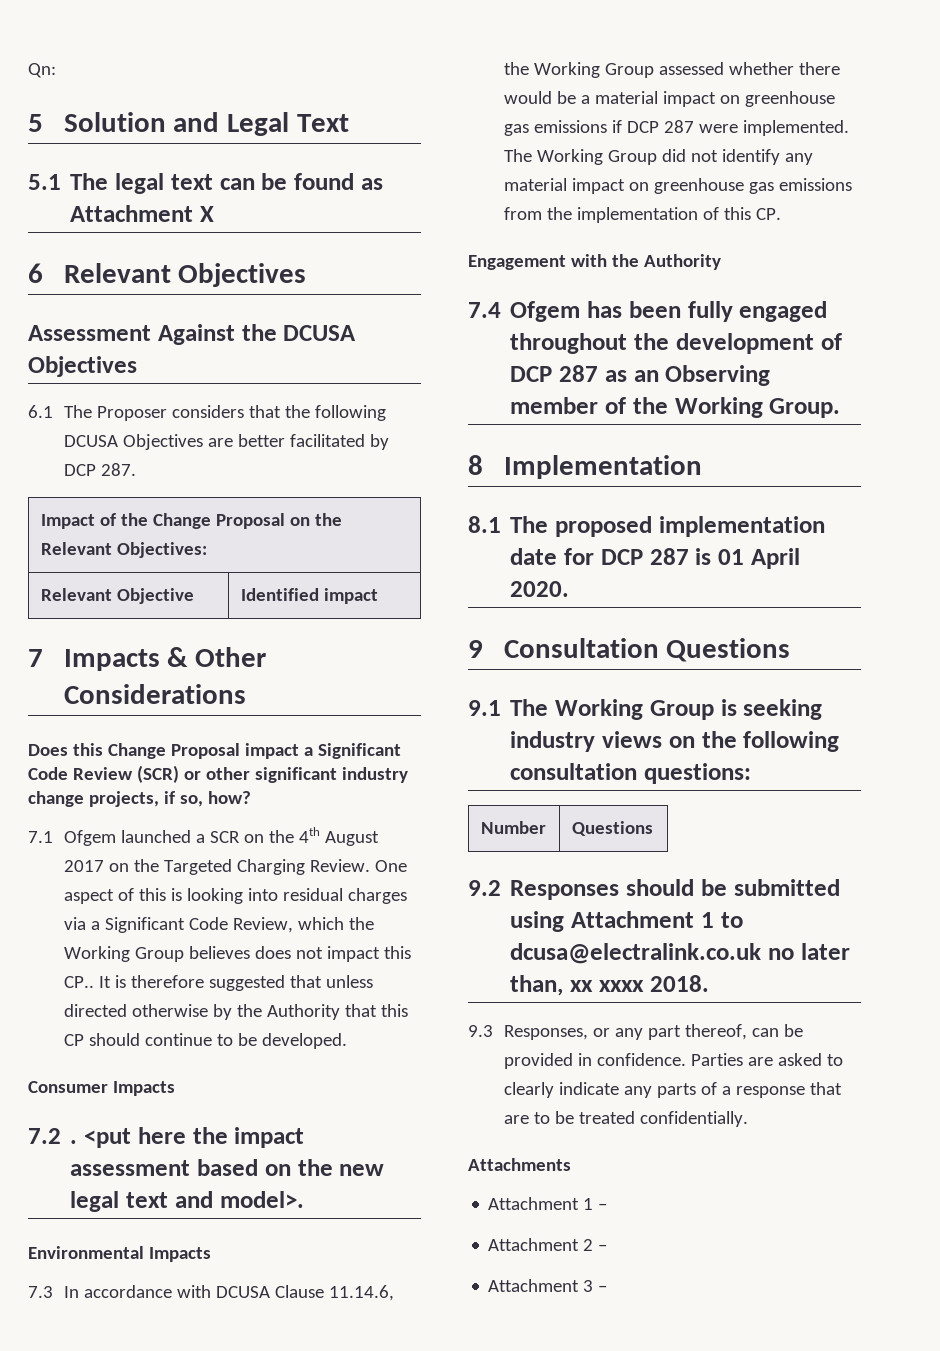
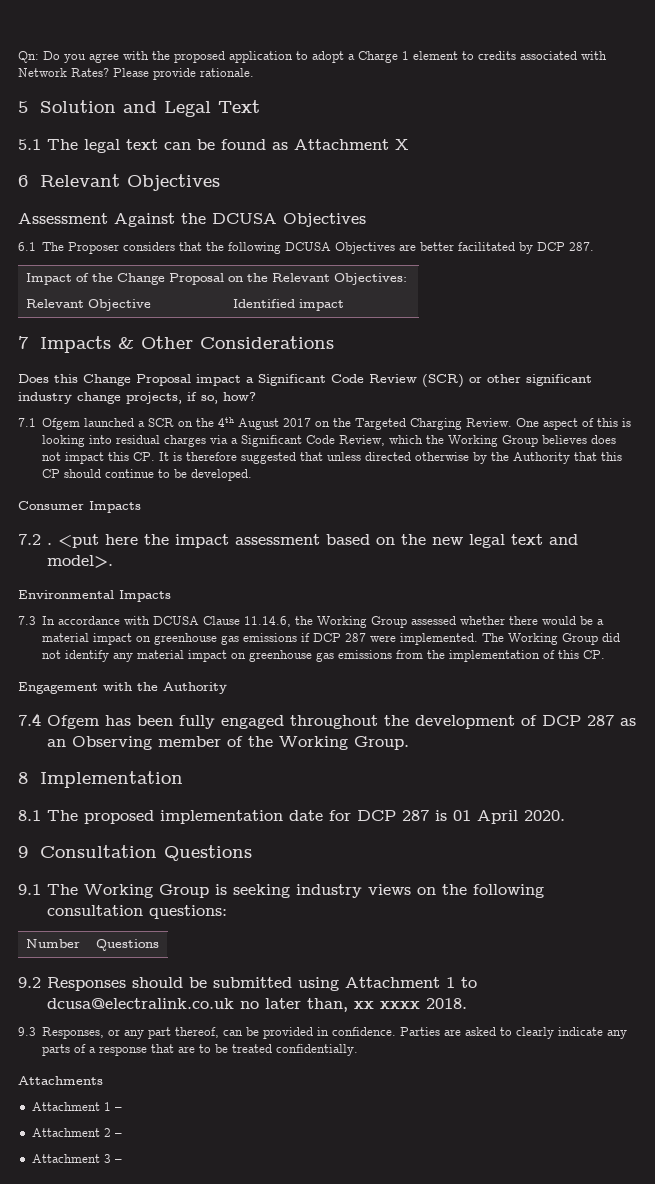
(56, 70) none -> [43,51,607,63] [18,68,254,80] Do you agree with the proposed application to adopt a Charge 1 element to credits associated with Network Rates? Please provide rationale.
[63,976,94,988] CP.. -> [133,452,156,461] CP.

